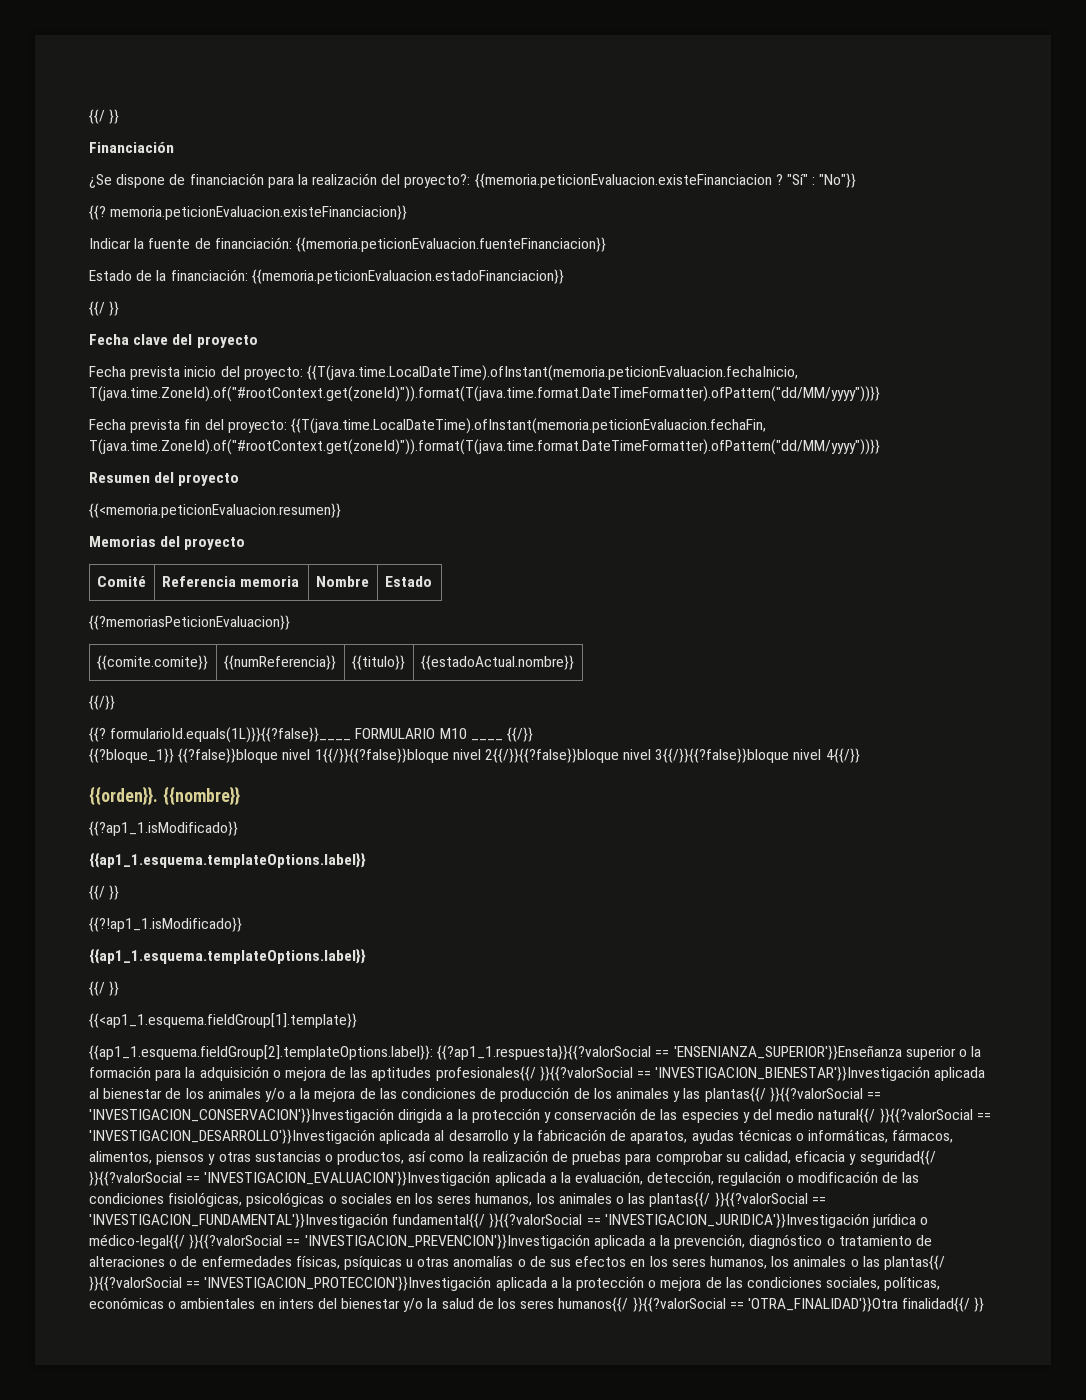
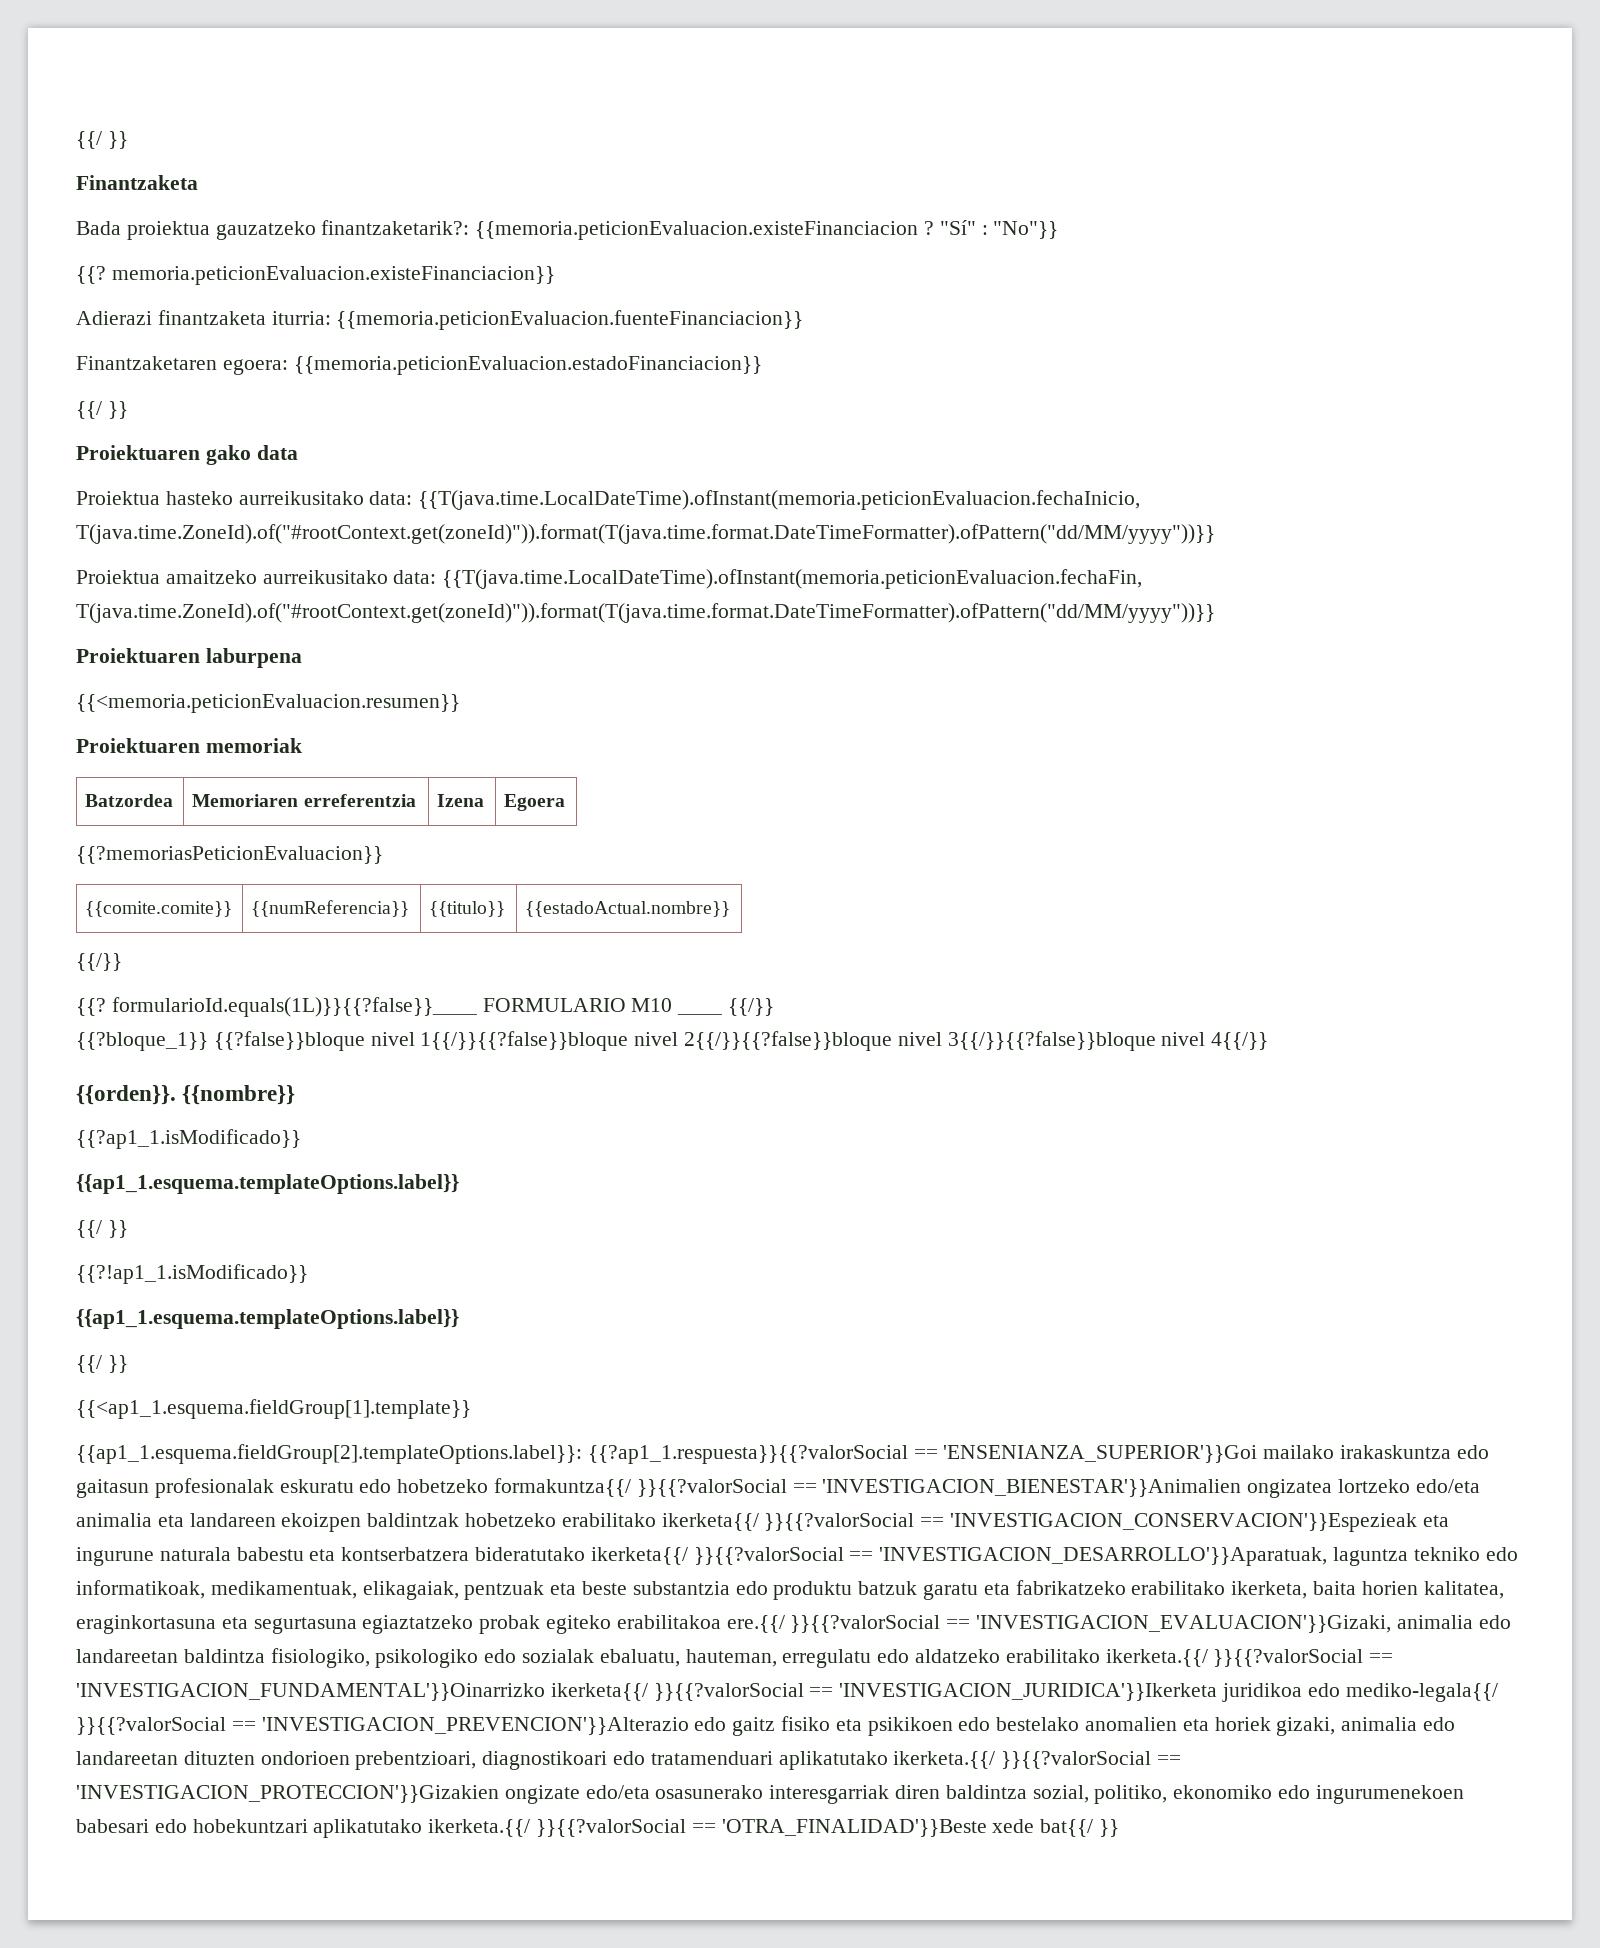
[89,109,120,124] [89,142,174,153] [89,173,471,188] {{/ }} // Financiación // ¿Se dispone de financiación para la realización del proyecto?: -> [76,131,128,149] [76,175,198,190] [76,220,470,240] {{/ }} // Finantzaketa // Bada proiektua gauzatzeko finantzaketarik?:
[89,237,606,252] [89,269,564,284] [89,301,120,316] [89,334,258,348] [89,365,798,381] [89,386,880,402] [89,418,766,434] [89,439,880,455] [89,472,240,486] [89,503,341,518] [89,536,246,550] [96,576,146,587] [161,576,299,587] [315,576,369,587] [384,576,432,587] Indicar la fuente de financiación: {{memoria.peticionEvaluacion.fuenteFinanciacion}} // Estado de la financiación: {{memoria.peticionEvaluacion.estadoFinanciacion}} // {{/ }} // Fecha clave del proyecto // Fecha prevista inicio del proyecto: {{T(java.time.LocalDateTime).ofInstant(memoria.peticionEvaluacion.fechaInicio, T(java.time.ZoneId).of("#rootContext.get(zoneId)")).format(T(java.time.format.DateTimeFormatter).ofPattern("dd/MM/yyyy"))}} // Fecha prevista fin del proyecto: {{T(java.time.LocalDateTime).ofInstant(memoria.peticionEvaluacion.fechaFin, T(java.time.ZoneId).of("#rootContext.get(zoneId)")).format(T(java.time.format.DateTimeFormatter).ofPattern("dd/MM/yyyy"))}} // Resumen del proyecto // {{<memoria.peticionEvaluacion.resumen}} // Memorias del proyecto // Comité | Referencia memoria | Nombre | Estado -> [76,310,804,330] [76,356,762,375] [76,401,128,419] [76,445,298,465] [76,490,1141,510] [76,524,1215,544] [76,569,1143,589] [76,603,1215,623] [76,648,302,668] [76,694,460,713] [76,738,302,753] [85,794,174,807] [192,794,416,807] [437,794,485,807] [504,794,566,811] Adierazi finantzaketa iturria: {{memoria.peticionEvaluacion.fuenteFinanciacion}} // Finantzaketaren egoera: {{memoria.peticionEvaluacion.estadoFinanciacion}} // {{/ }} // Proiektuaren gako data // Proiektua hasteko aurreikusitako data: {{T(java.time.LocalDateTime).ofInstant(memoria.peticionEvaluacion.fechaInicio, T(java.time.ZoneId).of("#rootContext.get(zoneId)")).format(T(java.time.format.DateTimeFormatter).ofPattern("dd/MM/yyyy"))}} // Proiektua amaitzeko aurreikusitako data: {{T(java.time.LocalDateTime).ofInstant(memoria.peticionEvaluacion.fechaFin, T(java.time.ZoneId).of("#rootContext.get(zoneId)")).format(T(java.time.format.DateTimeFormatter).ofPattern("dd/MM/yyyy"))}} // Proiektuaren laburpena // {{<memoria.peticionEvaluacion.resumen}} // Proiektuaren memoriak // Batzordea | Memoriaren erreferentzia | Izena | Egoera
[673,1045,982,1060] [89,1066,986,1081] [89,1087,881,1102] [89,1108,991,1123] [89,1129,954,1144] [89,1150,936,1165] [89,1171,920,1186] [89,1192,826,1207] [89,1213,929,1228] [89,1234,933,1249] [89,1255,945,1270] [89,1276,941,1291] [89,1297,971,1312] 'ENSENIANZA_SUPERIOR'}}Enseñanza superior o la formación para la adquisición o mejora de las aptitudes profesionales{{/ }}{{?valorSocial == 'INVESTIGACION_BIENESTAR'}}Investigación aplicada al bienestar de los animales y/o a la mejora de las condiciones de producción de los animales y las plantas{{/ }}{{?valorSocial == 'INVESTIGACION_CONSERVACION'}}Investigación dirigida a la protección y conservación de las especies y del medio natural{{/ }}{{?valorSocial == 'INVESTIGACION_DESARROLLO'}}Investigación aplicada al desarrollo y la fabricación de aparatos, ayudas técnicas o informáticas, fármacos, alimentos, piensos y otras sustancias o productos, así como la realización de pruebas para comprobar su calidad, eficacia y seguridad{{/ }}{{?valorSocial == 'INVESTIGACION_EVALUACION'}}Investigación aplicada a la evaluación, detección, regulación o modificación de las condiciones fisiológicas, psicológicas o sociales en los seres humanos, los animales o las plantas{{/ }}{{?valorSocial == 'INVESTIGACION_FUNDAMENTAL'}}Investigación fundamental{{/ }}{{?valorSocial == 'INVESTIGACION_JURIDICA'}}Investigación jurídica o médico-legal{{/ }}{{?valorSocial == 'INVESTIGACION_PREVENCION'}}Investigación aplicada a la prevención, diagnóstico o tratamiento de alteraciones o de enfermedades físicas, psíquicas u otras anomalías o de sus efectos en los seres humanos, los animales o las plantas{{/ }}{{?valorSocial == 'INVESTIGACION_PROTECCION'}}Investigación aplicada a la protección o mejora de las condiciones sociales, políticas, económicas o ambientales en inters del bienestar y/o la salud de los seres humanos{{/ }}{{?valorSocial == 'OTRA_FINALIDAD'}}Otra finalidad{{/ -> [943,1445,1489,1463] [76,1478,1480,1498] [76,1513,1449,1532] [76,1547,1518,1566] [76,1580,1504,1600] [76,1615,1511,1634] [76,1648,1394,1668] [76,1683,1498,1702] [76,1716,1456,1736] [76,1751,1182,1770] [76,1785,1464,1804] [76,1819,1094,1838] 'ENSENIANZA_SUPERIOR'}}Goi mailako irakaskuntza edo gaitasun profesionalak eskuratu edo hobetzeko formakuntza{{/ }}{{?valorSocial == 'INVESTIGACION_BIENESTAR'}}Animalien ongizatea lortzeko edo/eta animalia eta landareen ekoizpen baldintzak hobetzeko erabilitako ikerketa{{/ }}{{?valorSocial == 'INVESTIGACION_CONSERVACION'}}Espezieak eta ingurune naturala babestu eta kontserbatzera bideratutako ikerketa{{/ }}{{?valorSocial == 'INVESTIGACION_DESARROLLO'}}Aparatuak, laguntza tekniko edo informatikoak, medikamentuak, elikagaiak, pentzuak eta beste substantzia edo produktu batzuk garatu eta fabrikatzeko erabilitako ikerketa, baita horien kalitatea, eraginkortasuna eta segurtasuna egiaztatzeko probak egiteko erabilitakoa ere.{{/ }}{{?valorSocial == 'INVESTIGACION_EVALUACION'}}Gizaki, animalia edo landareetan baldintza fisiologiko, psikologiko edo sozialak ebaluatu, hauteman, erregulatu edo aldatzeko erabilitako ikerketa.{{/ }}{{?valorSocial == 'INVESTIGACION_FUNDAMENTAL'}}Oinarrizko ikerketa{{/ }}{{?valorSocial == 'INVESTIGACION_JURIDICA'}}Ikerketa juridikoa edo mediko-legala{{/ }}{{?valorSocial == 'INVESTIGACION_PREVENCION'}}Alterazio edo gaitz fisiko eta psikikoen edo bestelako anomalien eta horiek gizaki, animalia edo landareetan dituzten ondorioen prebentzioari, diagnostikoari edo tratamenduari aplikatutako ikerketa.{{/ }}{{?valorSocial == 'INVESTIGACION_PROTECCION'}}Gizakien ongizate edo/eta osasunerako interesgarriak diren baldintza sozial, politiko, ekonomiko edo ingurumenekoen babesari edo hobekuntzari aplikatutako ikerketa.{{/ }}{{?valorSocial == 'OTRA_FINALIDAD'}}Beste xede bat{{/

